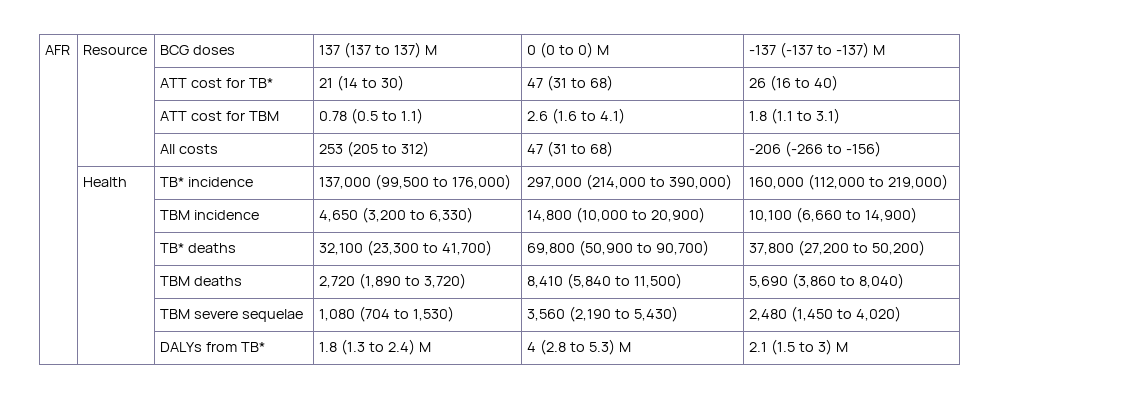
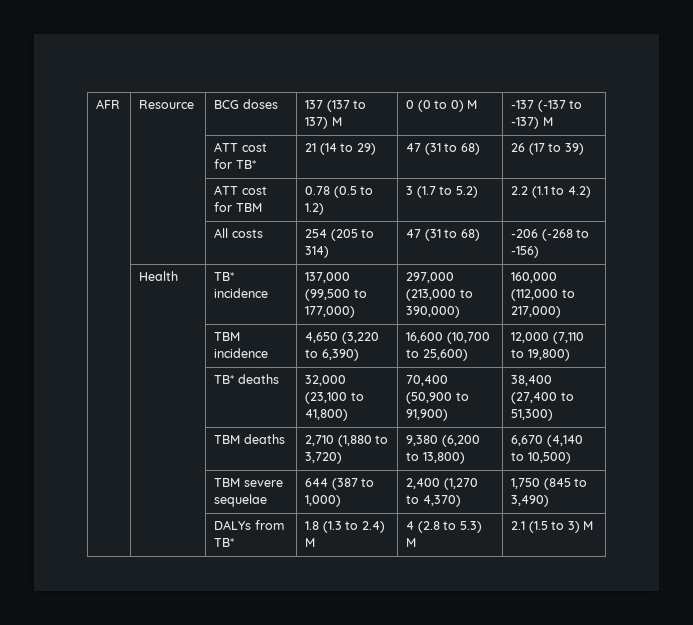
[380,75,404,91] 30) -> [356,143,376,155] 29)
[770,75,838,91] (16 to 40) -> [528,143,584,155] (17 to 39)
[400,108,423,124] [527,108,625,124] [749,111,768,121] 1.1) | 2.6 (1.6 to 4.1) | 1.8 -> [305,203,325,215] [406,186,478,198] [511,186,529,195] 1.2) | 3 (1.7 to 5.2) | 2.2
[815,108,840,124] 3.1) -> [567,186,591,198] 4.2)
[319,144,344,154] 253 -> [305,229,328,238] 254
[400,141,429,157] 312) -> [305,246,330,258] 314)
[785,141,824,157] (-266 -> [541,229,573,241] (-268
[451,174,511,190] 176,000) -> [305,306,356,318] 177,000)
[586,174,647,190] (214,000 -> [406,289,457,301] (213,000
[887,174,948,190] 219,000) -> [511,306,562,318] 217,000)
[362,207,473,223] [527,207,705,223] [749,207,917,223] [160,243,237,253] [319,240,492,256] [527,240,709,256] [749,240,925,256] (3,200 to 6,330) | 14,800 (10,000 to 20,900) | 10,100 (6,660 to 14,900) // | | TB* deaths | 32,100 (23,300 to 41,700) | 69,800 (50,900 to 90,700) | 37,800 (27,200 to 50,200) -> [341,332,379,344] [305,349,359,361] [406,332,490,344] [406,349,468,361] [511,332,584,344] [511,349,570,361] [214,374,279,384] [305,375,347,386] [305,392,364,404] [305,409,349,421] [406,375,449,386] [406,392,469,404] [406,409,449,421] [511,375,553,386] [511,392,574,404] [511,409,554,421] (3,220 to 6,390) | 16,600 (10,700 to 25,600) | 12,000 (7,110 to 19,800) // | | TB* deaths | 32,000 (23,100 to 41,800) | 70,400 (50,900 to 91,900) | 38,400 (27,400 to 51,300)
[319,273,402,289] 2,720 (1,890 -> [305,435,372,447] 2,710 (1,880
[527,273,682,289] [749,273,904,289] [160,309,304,322] [319,306,454,322] [527,306,678,322] [749,306,901,322] 8,410 (5,840 to 11,500) | 5,690 (3,860 to 8,040) // | | TBM severe sequelae | 1,080 (704 to 1,530) | 3,560 (2,190 to 5,430) | 2,480 (1,450 to 4,020) -> [406,435,480,447] [406,452,465,464] [511,435,583,447] [511,452,571,464] [214,478,283,487] [214,494,268,507] [305,478,375,490] [305,495,342,507] [406,478,478,490] [406,495,461,507] [511,478,588,490] [511,495,550,507] 9,380 (6,200 to 13,800) | 6,670 (4,140 to 10,500) // | | TBM severe sequelae | 644 (387 to 1,000) | 2,400 (1,270 to 4,370) | 1,750 (845 to 3,490)

